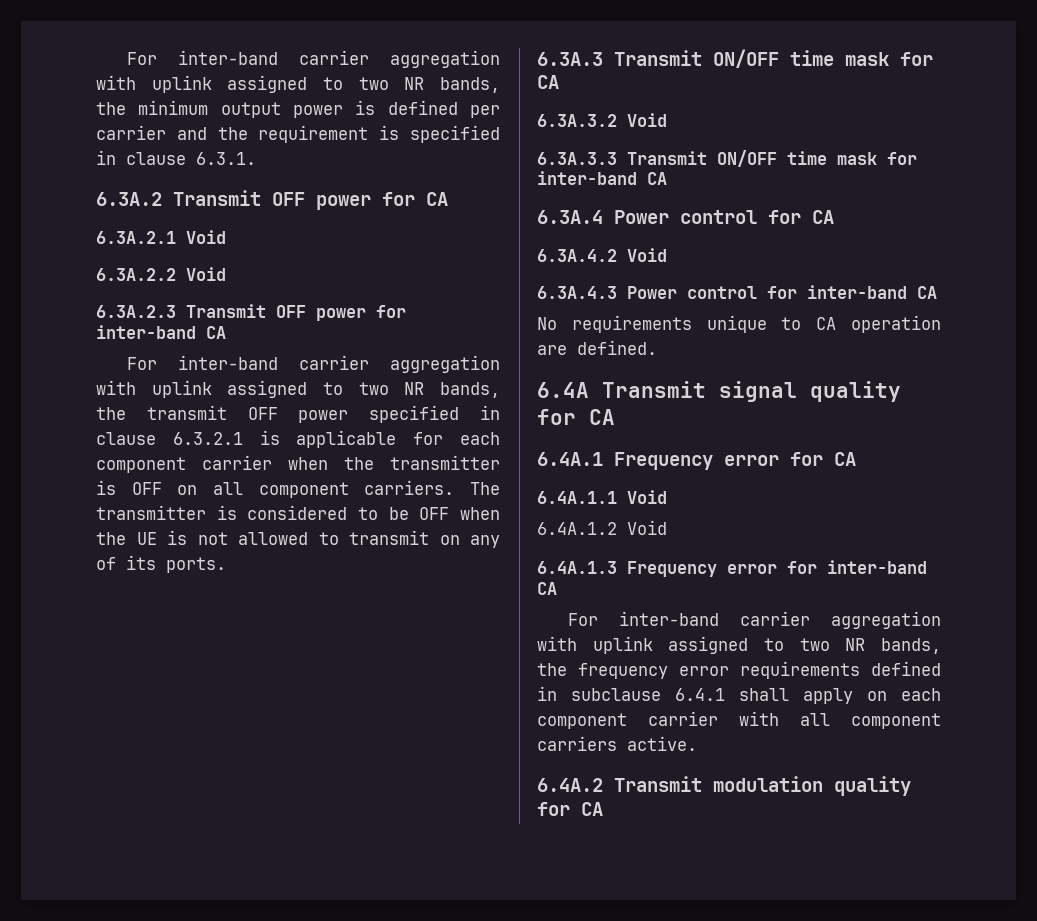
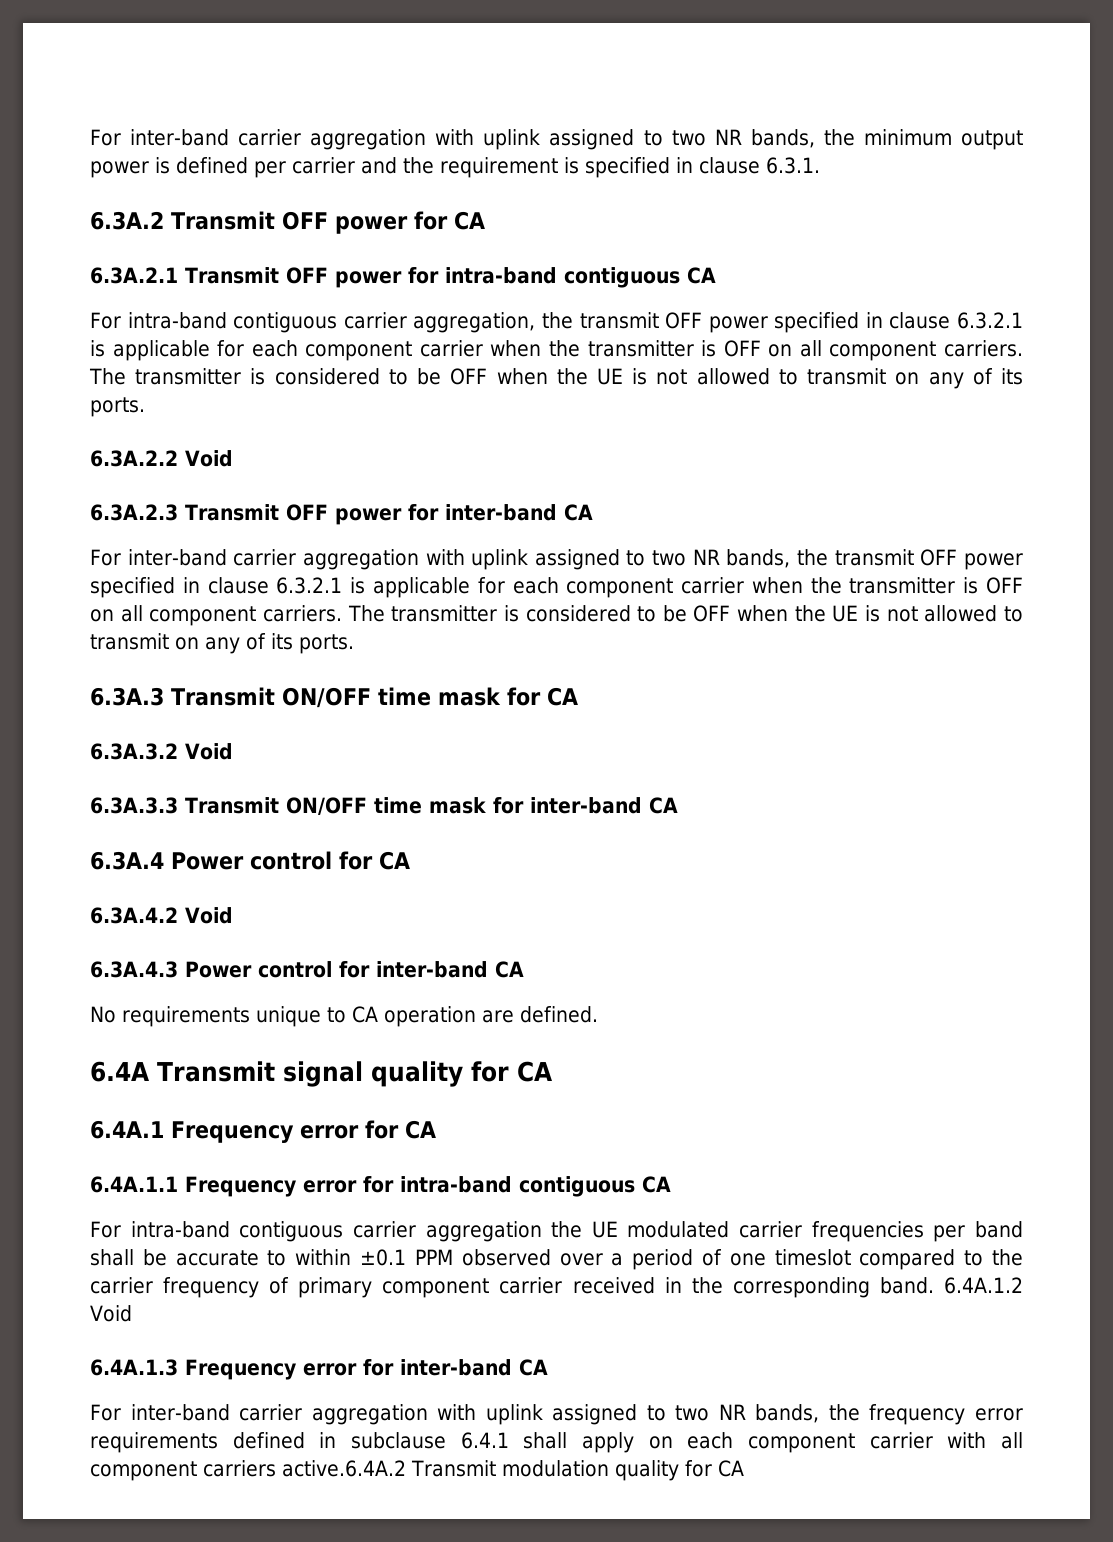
[186,230,226,244] Void -> [185,267,716,288] [90,312,1023,333] [90,340,1023,361] [89,368,1023,389] [90,397,145,417] Transmit OFF power for intra-band contiguous CA // For intra-band contiguous carrier aggregation, the transmit OFF power specified in clause 6.3.2.1 is applicable for each component carrier when the transmitter is OFF on all component carriers. The transmitter is considered to be OFF when the UE is not allowed to transmit on any of its ports.
[627,490,667,504] Void // -> [185,1176,671,1197] [90,1221,1024,1242] [90,1249,1023,1270] [90,1277,934,1298] Frequency error for intra-band contiguous CA // For intra-band contiguous carrier aggregation the UE modulated carrier frequencies per band shall be accurate to within ±0.1 PPM observed over a period of one timeslot compared to the carrier frequency of primary component carrier received in the corresponding band.
[627,736,697,751] [537,778,603,792] active. // 6.4A.2 -> [282,1460,406,1477] active.6.4A.2

